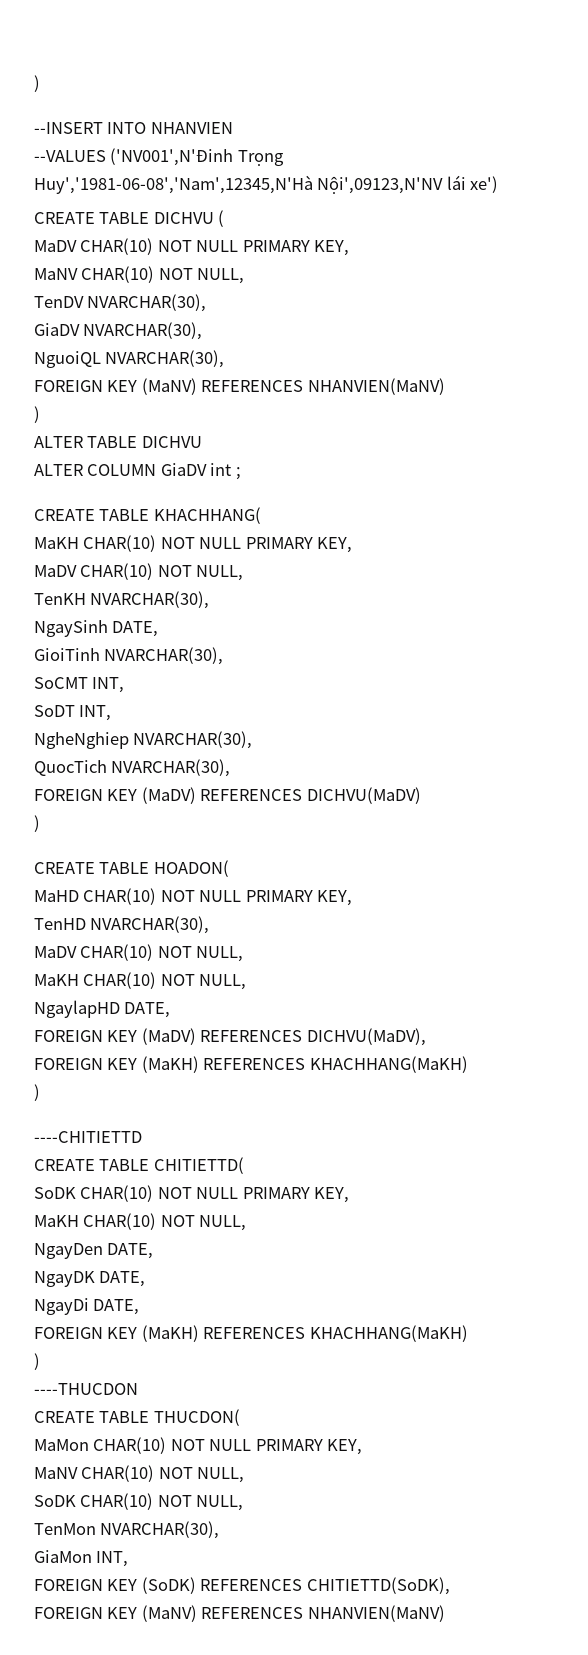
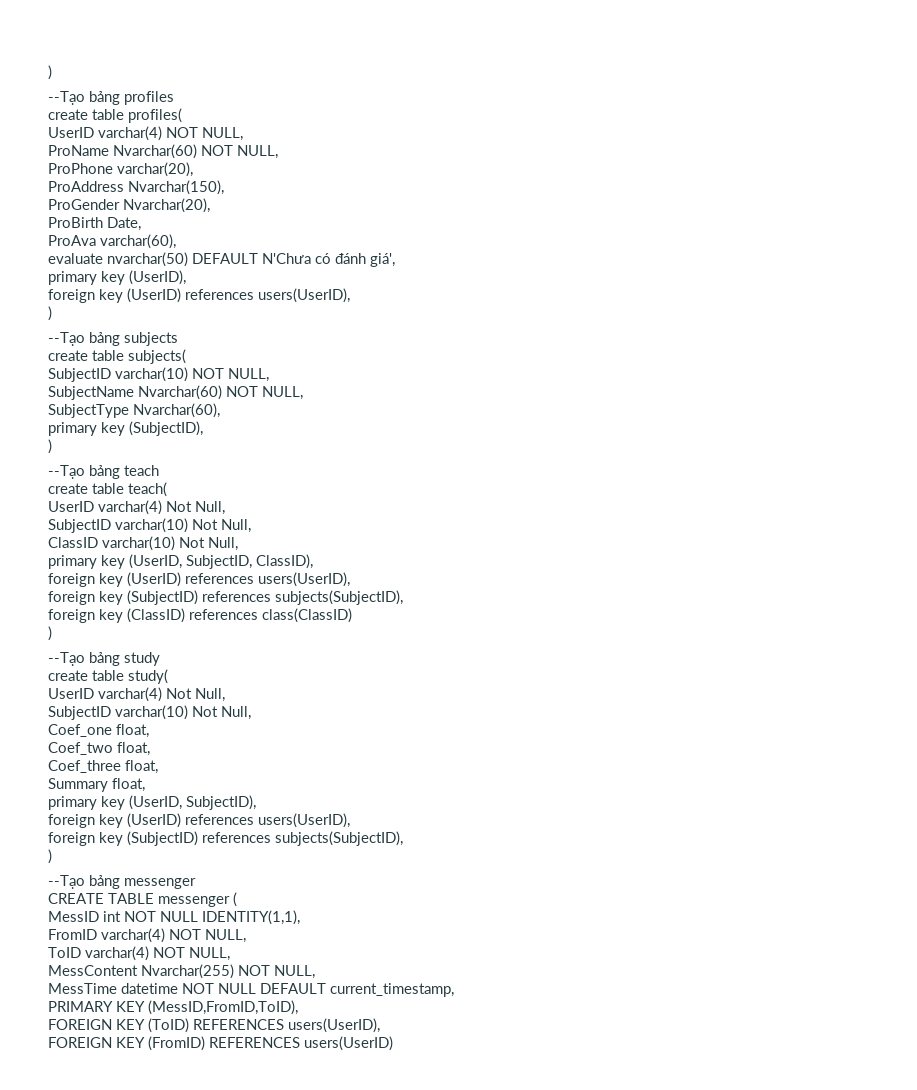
[34,75,40,92] [34,122,233,134] [34,148,284,166] [34,175,499,194] [34,212,214,224] ) // --INSERT INTO NHANVIEN // --VALUES ('NV001',N'Đinh Trọng Huy','1981-06-08','Nam',12345,N'Hà Nội',09123,N'NV lái xe') // CREATE TABLE DICHVU -> [48,65,52,80] [48,91,174,105] [48,108,182,123] [48,126,243,141] [48,144,278,159] [48,162,193,177] [48,180,224,195] [48,198,210,213] [48,217,141,231] [48,234,176,249] [48,252,395,267] [48,270,186,285] [48,288,350,303] [48,306,52,321] [48,332,178,346] [48,349,186,364] [48,367,269,382] [48,385,303,400] [48,403,220,418] [48,421,203,436] [48,439,52,454] [48,465,159,479] [48,482,167,497] [48,500,225,515] [48,518,251,533] [48,536,238,551] [48,554,313,569] [48,572,350,587] [48,590,403,605] [48,608,352,623] [48,626,52,641] [48,652,160,666] [48,669,168,684] [48,687,225,702] [48,705,251,720] [48,724,149,738] [48,742,150,756] [48,760,158,774] [48,778,145,792] [48,795,256,810] [48,813,350,828] [48,831,403,846] [48,849,52,864] [48,875,196,889] [48,893,230,907] ) // --Tạo bảng profiles // create table profiles( // UserID varchar(4) NOT NULL, // ProName Nvarchar(60) NOT NULL, // ProPhone varchar(20), // ProAddress Nvarchar(150), // ProGender Nvarchar(20), // ProBirth Date, // ProAva varchar(60), // evaluate nvarchar(50) DEFAULT N'Chưa có đánh giá', // primary key (UserID), // foreign key (UserID) references users(UserID), // ) // --Tạo bảng subjects // create table subjects( // SubjectID varchar(10) NOT NULL, // SubjectName Nvarchar(60) NOT NULL, // SubjectType Nvarchar(60), // primary key (SubjectID), // ) // --Tạo bảng teach // create table teach( // UserID varchar(4) Not Null, // SubjectID varchar(10) Not Null, // ClassID varchar(10) Not Null, // primary key (UserID, SubjectID, ClassID), // foreign key (UserID) references users(UserID), // foreign key (SubjectID) references subjects(SubjectID), // foreign key (ClassID) references class(ClassID) // ) // --Tạo bảng study // create table study( // UserID varchar(4) Not Null, // SubjectID varchar(10) Not Null, // Coef_one float, // Coef_two float, // Coef_three float, // Summary float, // primary key (UserID, SubjectID), // foreign key (UserID) references users(UserID), // foreign key (SubjectID) references subjects(SubjectID), // ) // --Tạo bảng messenger // CREATE TABLE messenger
[34,238,350,256] [34,266,245,284] [34,294,207,312] [34,322,203,340] [34,350,225,368] [34,378,445,395] [34,406,40,423] [34,436,202,448] [34,463,241,480] [34,507,261,524] [34,535,353,553] [34,563,244,581] [34,591,210,609] [34,620,159,637] [34,647,224,665] [34,677,125,693] [34,705,112,721] [34,731,253,749] [34,759,231,777] [34,787,421,804] [34,815,40,832] [34,860,229,877] [34,888,353,906] [34,916,210,934] [34,944,244,962] [34,972,247,990] [34,1000,171,1018] [34,1028,426,1046] [34,1056,468,1073] [34,1084,40,1101] [34,1131,142,1143] [34,1157,244,1174] [34,1185,350,1203] [34,1213,247,1231] [34,1243,154,1259] [34,1271,146,1287] [34,1298,140,1315] [34,1325,468,1342] [34,1353,40,1370] [34,1383,138,1395] [34,1409,240,1426] [34,1437,363,1455] [34,1465,245,1483] [34,1493,244,1511] [34,1521,220,1539] [34,1550,129,1567] [34,1577,450,1595] [34,1605,445,1622] MaDV CHAR(10) NOT NULL PRIMARY KEY, // MaNV CHAR(10) NOT NULL, // TenDV NVARCHAR(30), // GiaDV NVARCHAR(30), // NguoiQL NVARCHAR(30), // FOREIGN KEY (MaNV) REFERENCES NHANVIEN(MaNV) // ) // ALTER TABLE DICHVU // ALTER COLUMN GiaDV int ; // CREATE TABLE KHACHHANG( // MaKH CHAR(10) NOT NULL PRIMARY KEY, // MaDV CHAR(10) NOT NULL, // TenKH NVARCHAR(30), // NgaySinh DATE, // GioiTinh NVARCHAR(30), // SoCMT INT, // SoDT INT, // NgheNghiep NVARCHAR(30), // QuocTich NVARCHAR(30), // FOREIGN KEY (MaDV) REFERENCES DICHVU(MaDV) // ) // CREATE TABLE HOADON( // MaHD CHAR(10) NOT NULL PRIMARY KEY, // TenHD NVARCHAR(30), // MaDV CHAR(10) NOT NULL, // MaKH CHAR(10) NOT NULL, // NgaylapHD DATE, // FOREIGN KEY (MaDV) REFERENCES DICHVU(MaDV), // FOREIGN KEY (MaKH) REFERENCES KHACHHANG(MaKH) // ) // ----CHITIETTD // CREATE TABLE CHITIETTD( // SoDK CHAR(10) NOT NULL PRIMARY KEY, // MaKH CHAR(10) NOT NULL, // NgayDen DATE, // NgayDK DATE, // NgayDi DATE, // FOREIGN KEY (MaKH) REFERENCES KHACHHANG(MaKH) // ) // ----THUCDON // CREATE TABLE THUCDON( // MaMon CHAR(10) NOT NULL PRIMARY KEY, // MaNV CHAR(10) NOT NULL, // SoDK CHAR(10) NOT NULL, // TenMon NVARCHAR(30), // GiaMon INT, // FOREIGN KEY (SoDK) REFERENCES CHITIETTD(SoDK), // FOREIGN KEY (MaNV) REFERENCES NHANVIEN(MaNV) -> [48,910,300,925] [48,928,246,943] [48,946,230,961] [48,964,315,979] [48,983,454,997] [48,1000,298,1015] [48,1018,380,1033] [48,1036,393,1051] MessID int NOT NULL IDENTITY(1,1), // FromID varchar(4) NOT NULL, // ToID varchar(4) NOT NULL, // MessContent Nvarchar(255) NOT NULL, // MessTime datetime NOT NULL DEFAULT current_timestamp, // PRIMARY KEY (MessID,FromID,ToID), // FOREIGN KEY (ToID) REFERENCES users(UserID), // FOREIGN KEY (FromID) REFERENCES users(UserID)

